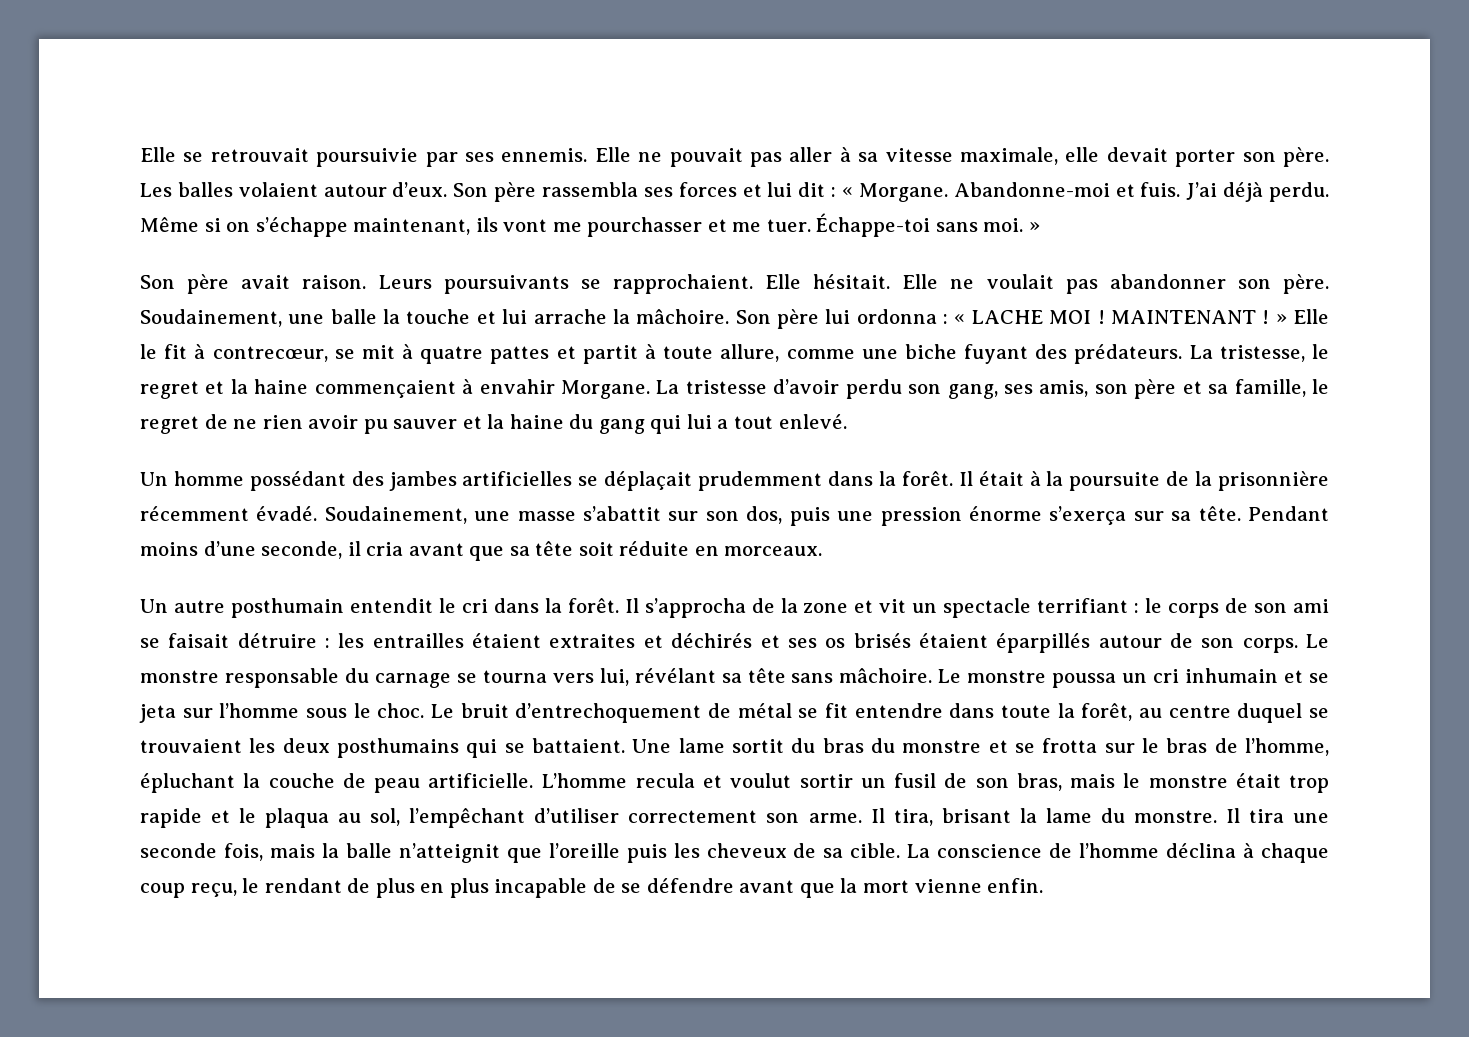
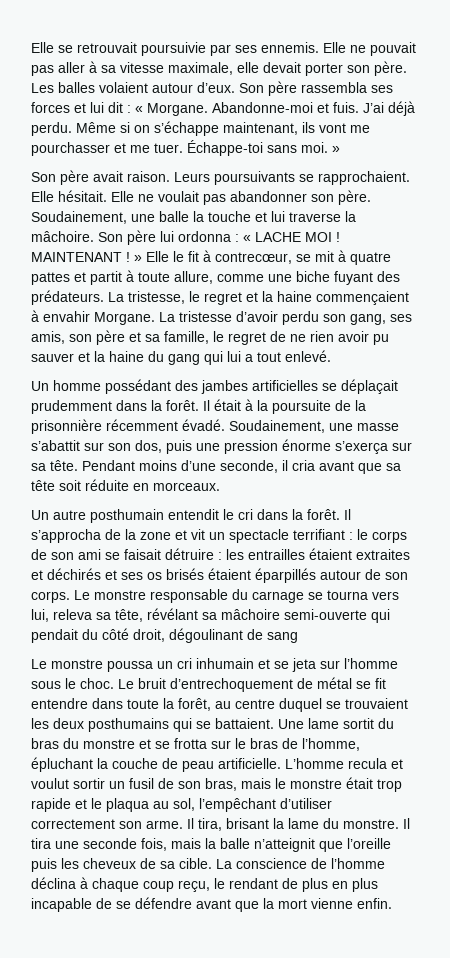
[533,309,607,324] arrache -> [289,212,341,222] traverse
[634,668,933,683] révélant sa tête sans mâchoire. -> [53,608,390,623] [31,628,298,643] releva sa tête, révélant sa mâchoire semi-ouverte qui pendait du côté droit, dégoulinant de sang //

